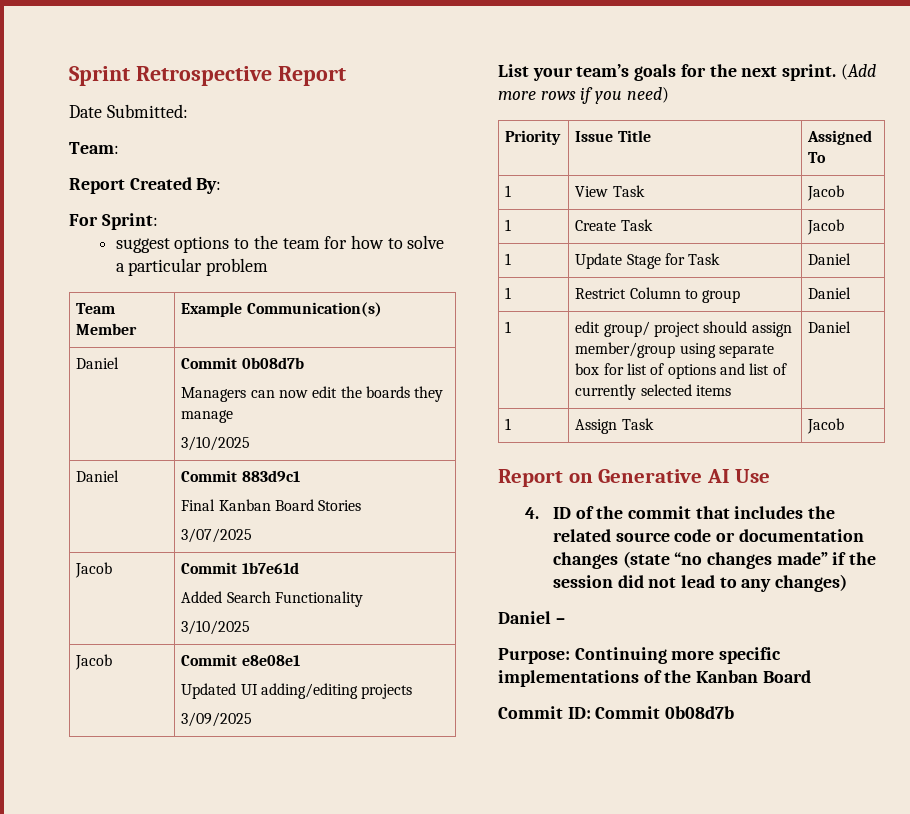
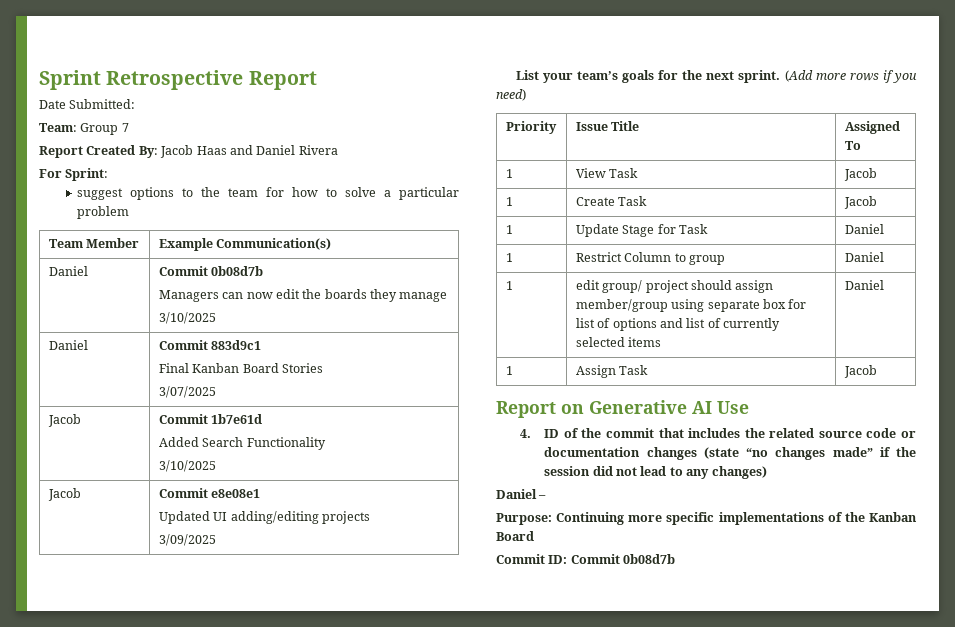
(119, 148) none -> [80,123,129,135] Group 7
(222, 186) none -> [160,145,338,158] Jacob Haas and Daniel Rivera

